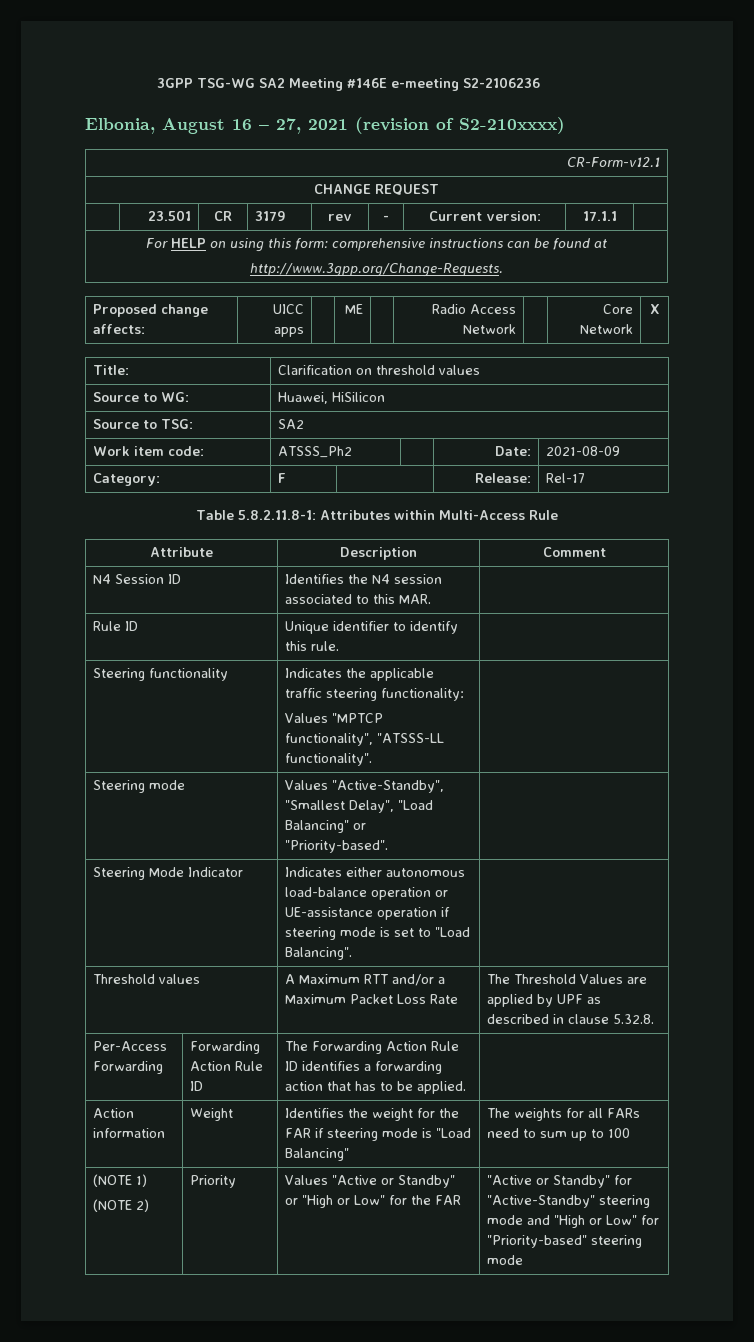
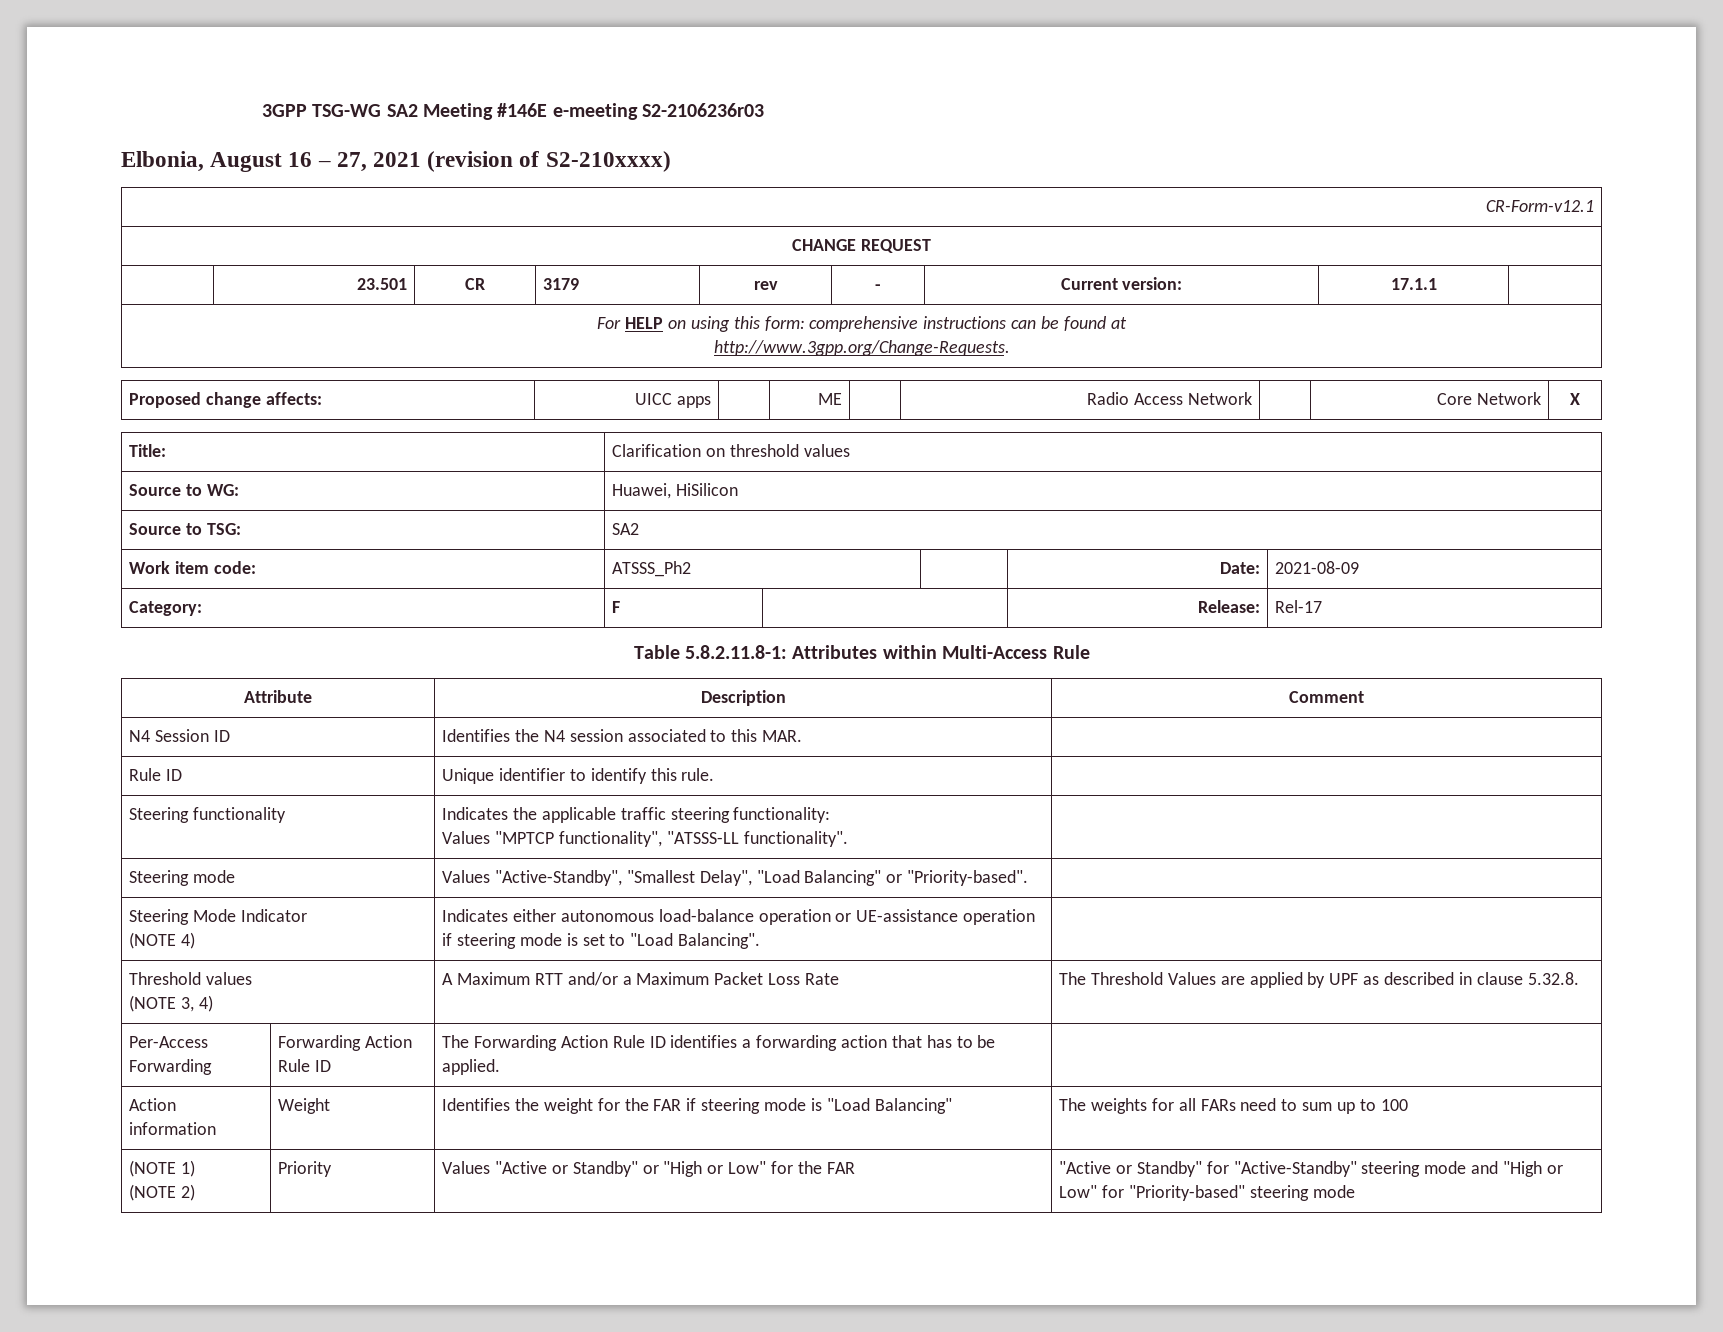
[463,77,541,88] S2-2106236 -> [642,103,765,117] S2-2106236r03
(244, 872) none -> [129,932,195,949] // (NOTE 4)
(201, 979) none -> [129,995,213,1012] // (NOTE 3, 4)

